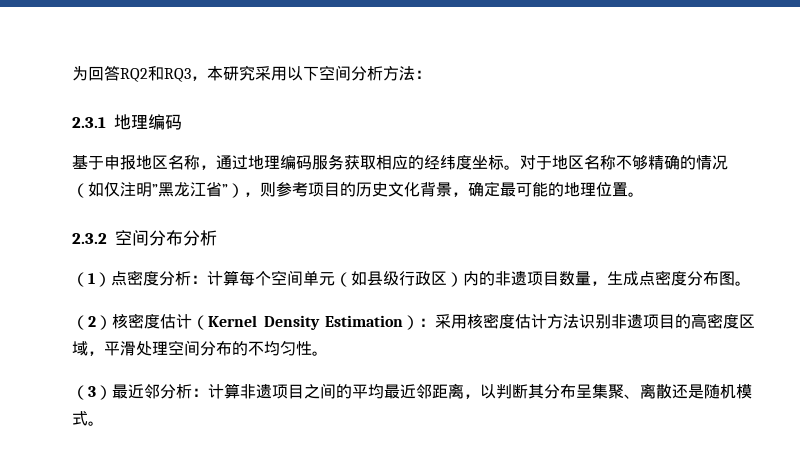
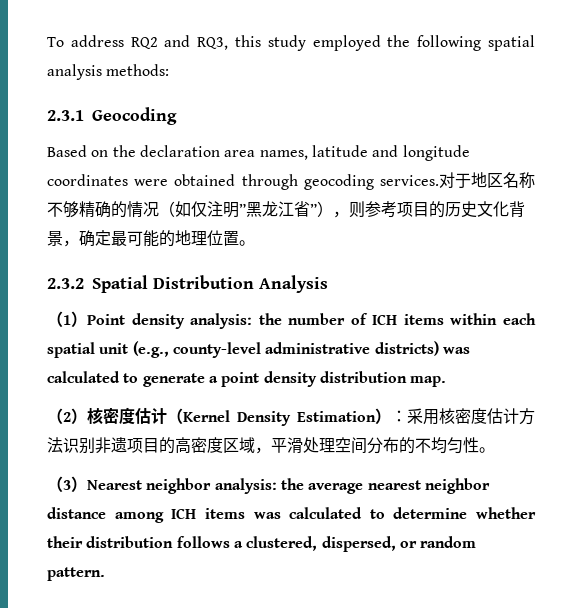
[72,65,431,82] [72,114,182,130] [72,154,520,170] 为回答RQ2和RQ3，本研究采用以下空间分析方法： // 2.3.1地理编码 // 基于申报地区名称，通过地理编码服务获取相应的经纬度坐标。 -> [47,35,535,51] [47,64,170,80] [47,107,177,125] [47,145,470,161] [47,174,439,190] To address RQ2 and RQ3, this study employed the following spatial analysis methods: // 2.3.1 Geocoding // Based on the declaration area names, latitude and longitude coordinates were obtained through geocoding services.
[115,230,217,246] 空间分布分析 -> [92,275,328,293] Spatial Distribution Analysis
[111,270,751,287] 点密度分析：计算每个空间单元（如县级行政区）内的非遗项目数量，生成点密度分布图。 -> [87,313,536,329] [47,341,470,358] [47,371,447,387] Point density analysis: the number of ICH items within each spatial unit (e.g., county-level administrative districts) was calculated to generate a point density distribution map.
[112,383,752,399] [72,411,104,426] 最近邻分析：计算非遗项目之间的平均最近邻距离，以判断其分布呈集聚、离散还是随机模式。 -> [87,478,490,494] [47,507,536,523] [47,536,477,552] [47,567,105,581] Nearest neighbor analysis: the average nearest neighbor distance among ICH items was calculated to determine whether their distribution follows a clustered, dispersed, or random pattern.

